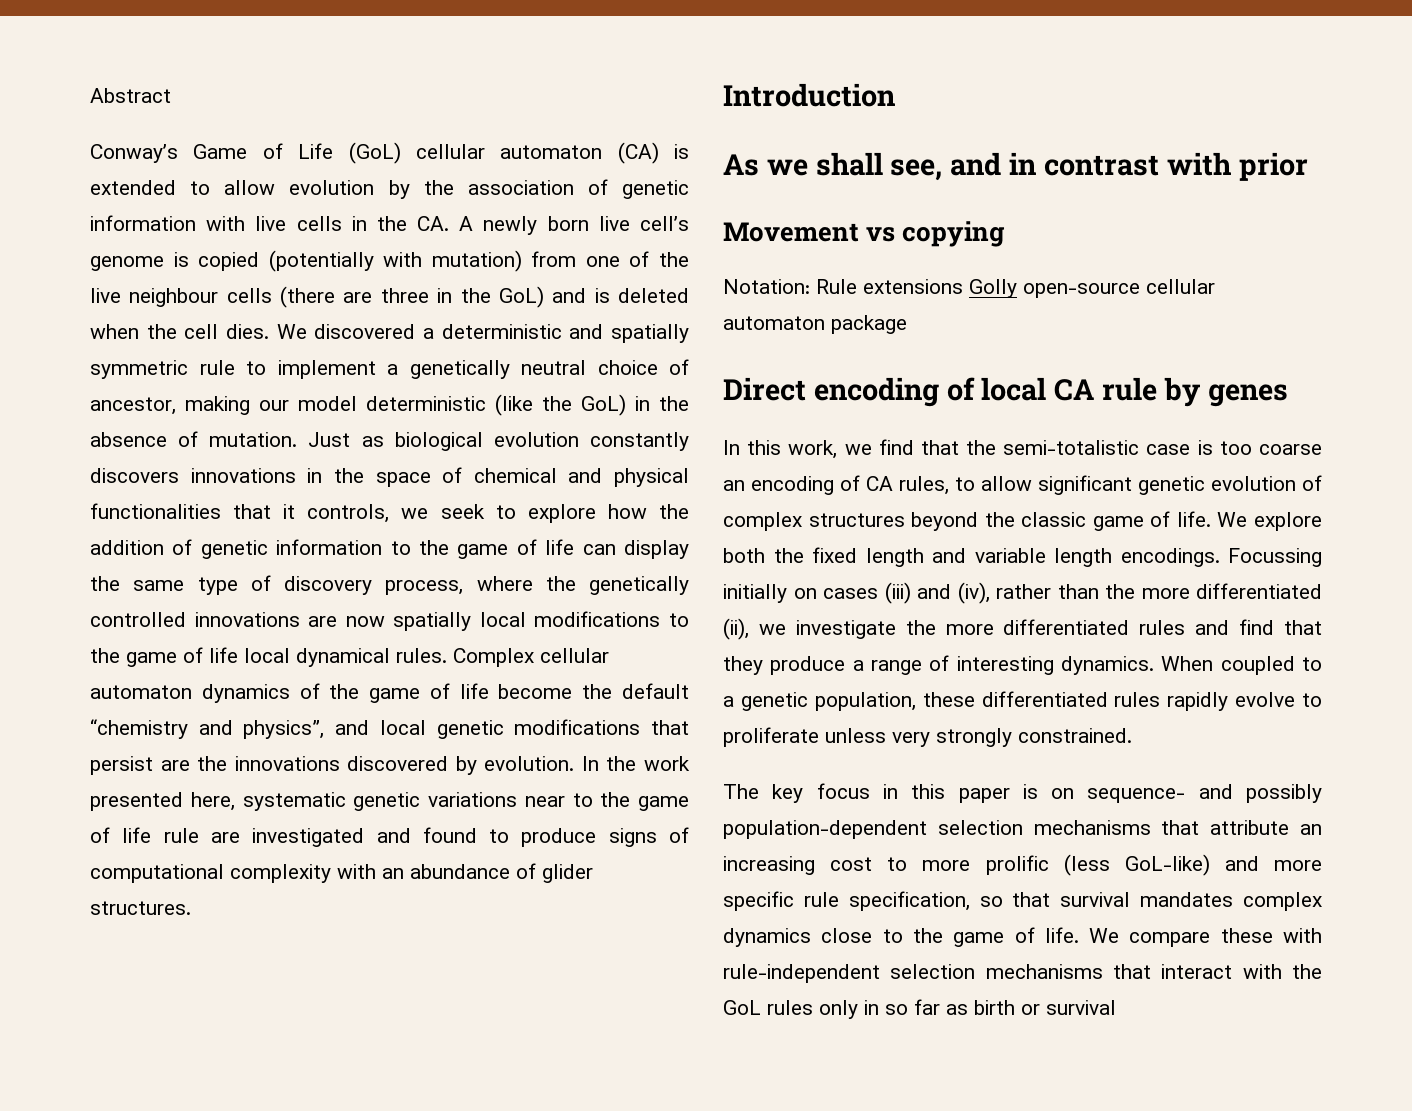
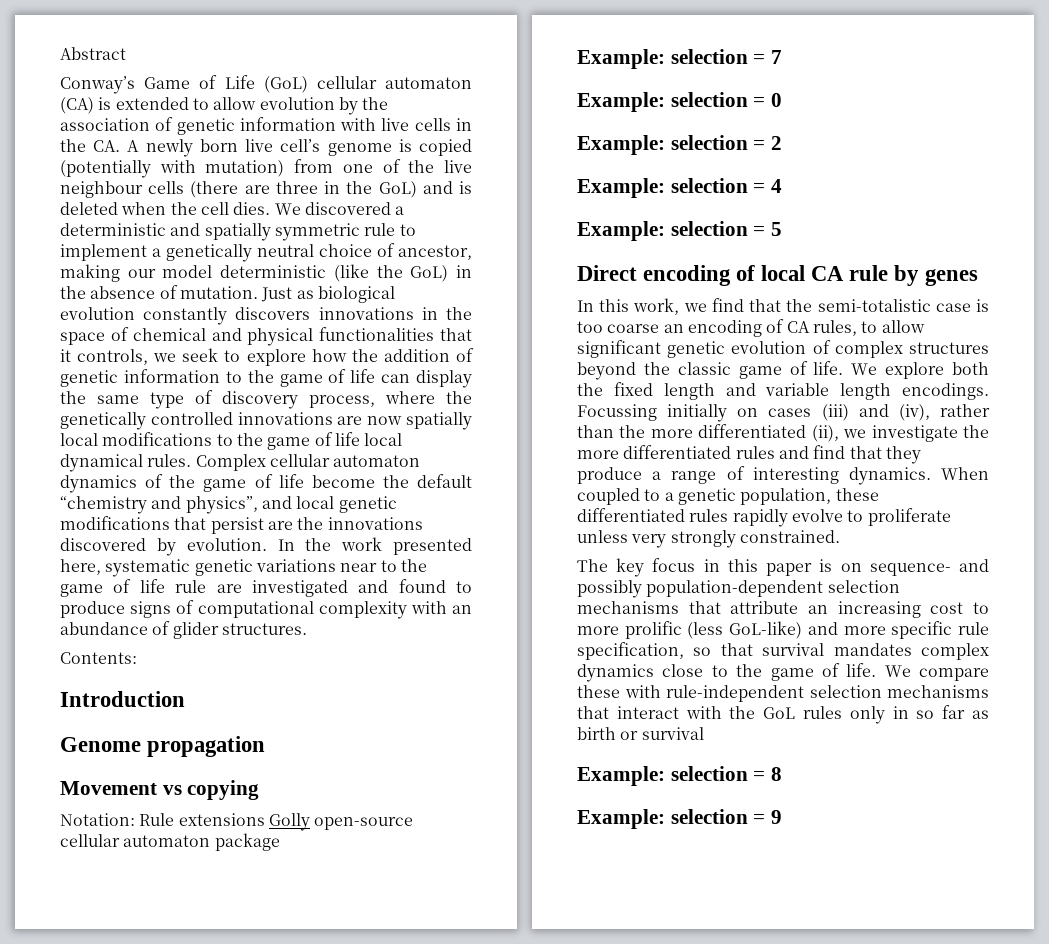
(191, 908) none -> [60,652,137,664] // Contents:
[723,152,1308,181] As we shall see, and in contrast with prior -> [60,736,266,757] Genome propagation
(907, 324) none -> [577,49,783,69] [577,92,783,112] [577,135,783,155] [577,178,783,198] [577,221,783,241] // Example: selection = 7 // Example: selection = 0 // Example: selection = 2 // Example: selection = 4 // Example: selection = 5
(1116, 1007) none -> [577,766,783,786] [577,809,783,829] // Example: selection = 8 // Example: selection = 9

